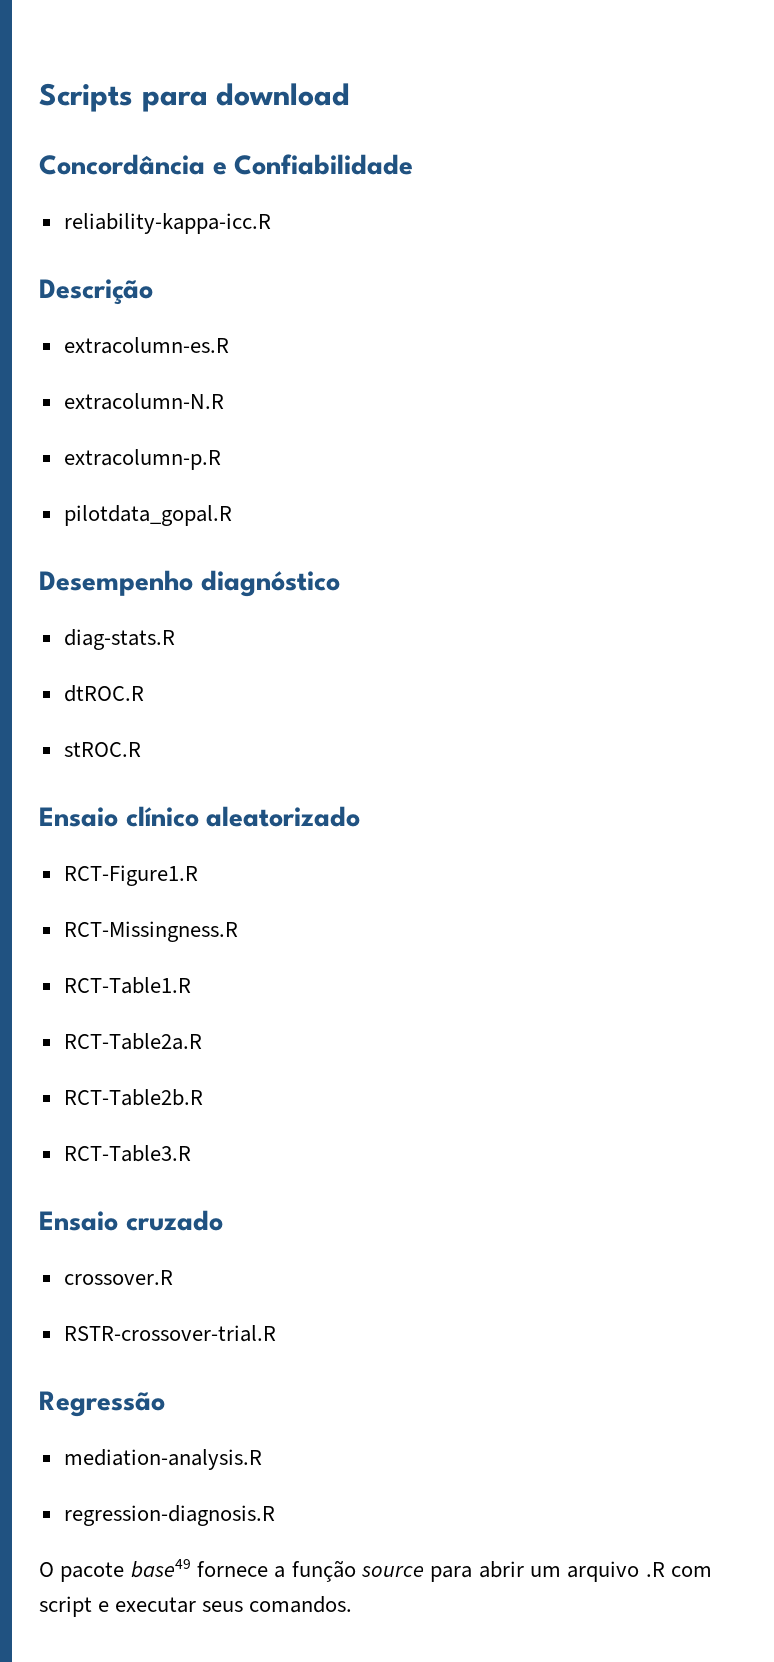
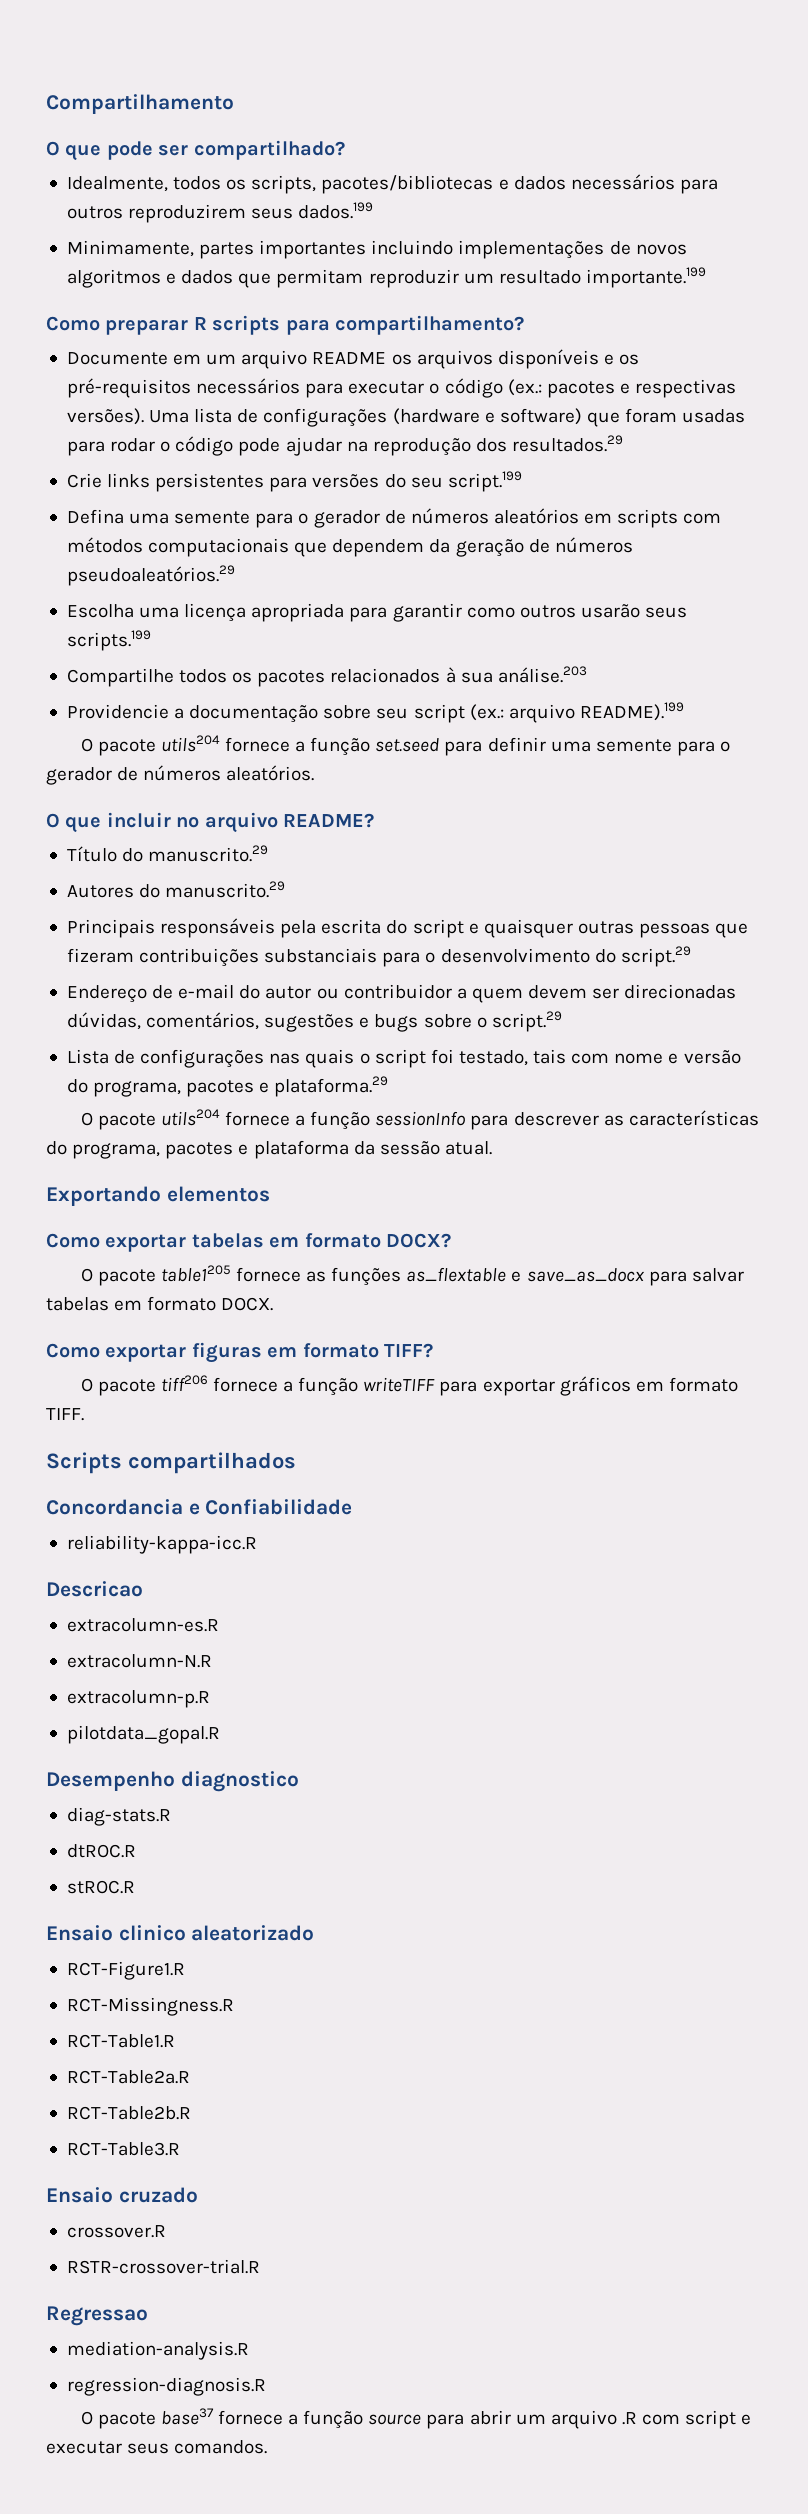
[39,83,351,112] [39,154,205,175] Scripts para download // Concordância -> [46,94,234,114] [46,140,345,161] [66,174,718,194] [66,202,374,223] [66,240,687,259] [66,267,706,288] [46,315,524,335] [66,349,640,369] [66,378,737,398] [66,408,746,427] [66,435,624,456] [66,471,522,492] [66,508,722,528] [66,537,633,557] [66,565,235,586] [66,603,688,622] [66,630,151,651] [66,666,587,687] [66,702,684,723] [80,735,731,756] [46,765,315,785] [46,812,374,833] [66,845,269,862] [66,881,286,898] [66,918,749,938] [66,946,691,967] [66,984,737,1003] [66,1011,562,1032] [66,1049,741,1068] [66,1076,389,1097] [80,1109,759,1130] [46,1140,492,1159] [46,1186,270,1206] [46,1233,451,1252] [80,1265,744,1286] [46,1296,274,1311] [46,1342,433,1363] [80,1375,738,1396] [46,1408,84,1421] [46,1452,296,1474] [46,1499,183,1515] Compartilhamento // O que pode ser compartilhado? // Idealmente, todos os scripts, pacotes/bibliotecas e dados necessários para outros reproduzirem seus dados.199 // Minimamente, partes importantes incluindo implementações de novos algoritmos e dados que permitam reproduzir um resultado importante.199 // Como preparar R scripts para compartilhamento? // Documente em um arquivo README os arquivos disponíveis e os pré-requisitos necessários para executar o código (ex.: pacotes e respectivas versões). Uma lista de configurações (hardware e software) que foram usadas para rodar o código pode ajudar na reprodução dos resultados.29 // Crie links persistentes para versões do seu script.199 // Defina uma semente para o gerador de números aleatórios em scripts com métodos computacionais que dependem da geração de números pseudoaleatórios.29 // Escolha uma licença apropriada para garantir como outros usarão seus scripts.199 // Compartilhe todos os pacotes relacionados à sua análise.203 // Providencie a documentação sobre seu script (ex.: arquivo README).199 // O pacote utils204 fornece a função set.seed para definir uma semente para o gerador de números aleatórios. // O que incluir no arquivo README? // Título do manuscrito.29 // Autores do manuscrito.29 // Principais responsáveis pela escrita do script e quaisquer outras pessoas que fizeram contribuições substanciais para o desenvolvimento do script.29 // Endereço de e-mail do autor ou contribuidor a quem devem ser direcionadas dúvidas, comentários, sugestões e bugs sobre o script.29 // Lista de configurações nas quais o script foi testado, tais com nome e versão do programa, pacotes e plataforma.29 // O pacote utils204 fornece a função sessionInfo para descrever as características do programa, pacotes e plataforma da sessão atual. // Exportando elementos // Como exportar tabelas em formato DOCX? // O pacote table1205 fornece as funções as_flextable e save_as_docx para salvar tabelas em formato DOCX. // Como exportar figuras em formato TIFF? // O pacote tiff206 fornece a função writeTIFF para exportar gráficos em formato TIFF. // Scripts compartilhados // Concordancia
[39,279,153,305] Descrição -> [46,1581,143,1597] Descricao
[200,570,340,597] diagnóstico -> [180,1771,299,1792] diagnostico
[125,806,199,827] clínico -> [118,1925,186,1941] clinico
[39,1391,165,1417] Regressão -> [46,2306,148,2326] Regressao
[130,1559,191,1578] base49 -> [160,2408,214,2425] base37

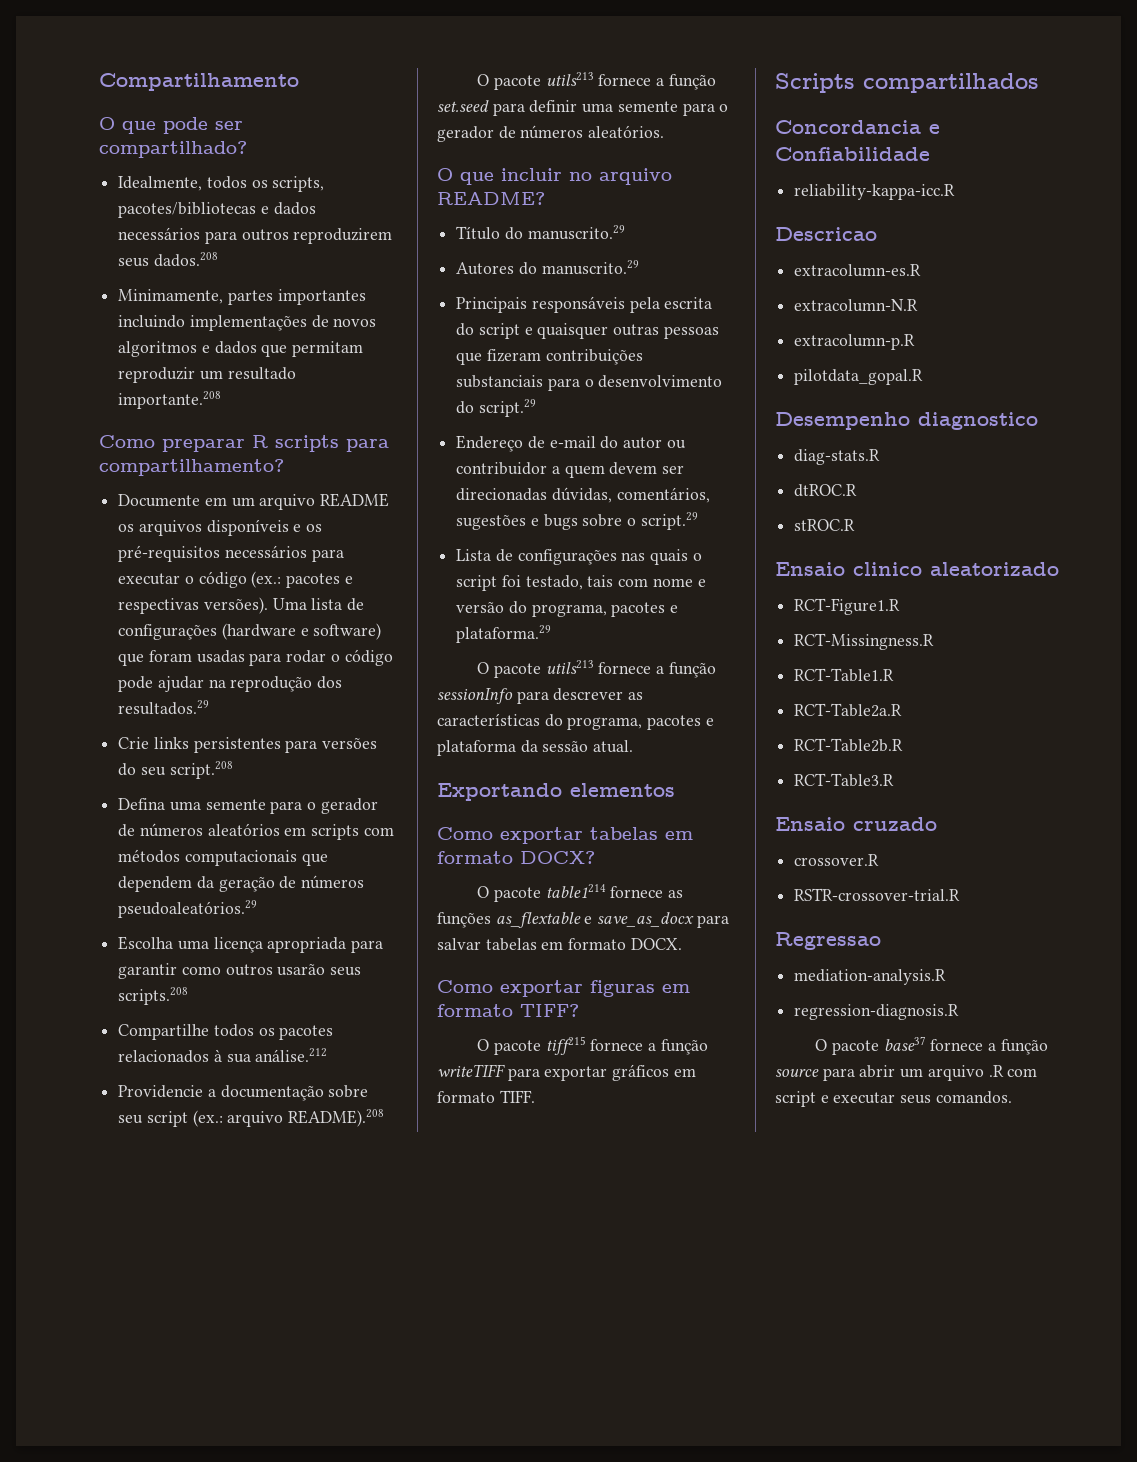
[298,202,374,219] dados.199 -> [153,252,218,267] dados.208
[585,267,706,288] importante.199 -> [118,391,222,409] importante.208
[447,471,522,492] script.199 -> [169,761,233,779] script.208
[66,630,151,651] scripts.199 -> [118,987,189,1005] scripts.208
[497,666,587,683] análise.203 -> [255,1048,328,1062] análise.212
[579,702,684,721] [80,735,220,756] README).199 // O pacote utils204 -> [288,1109,385,1127] [477,72,594,90] README).208 // O pacote utils213
[160,1109,220,1126] utils204 -> [545,660,594,674] utils213
[160,1265,231,1282] table1205 -> [545,884,606,898] table1214
[160,1375,208,1392] tiff206 -> [545,1036,586,1055] tiff215

